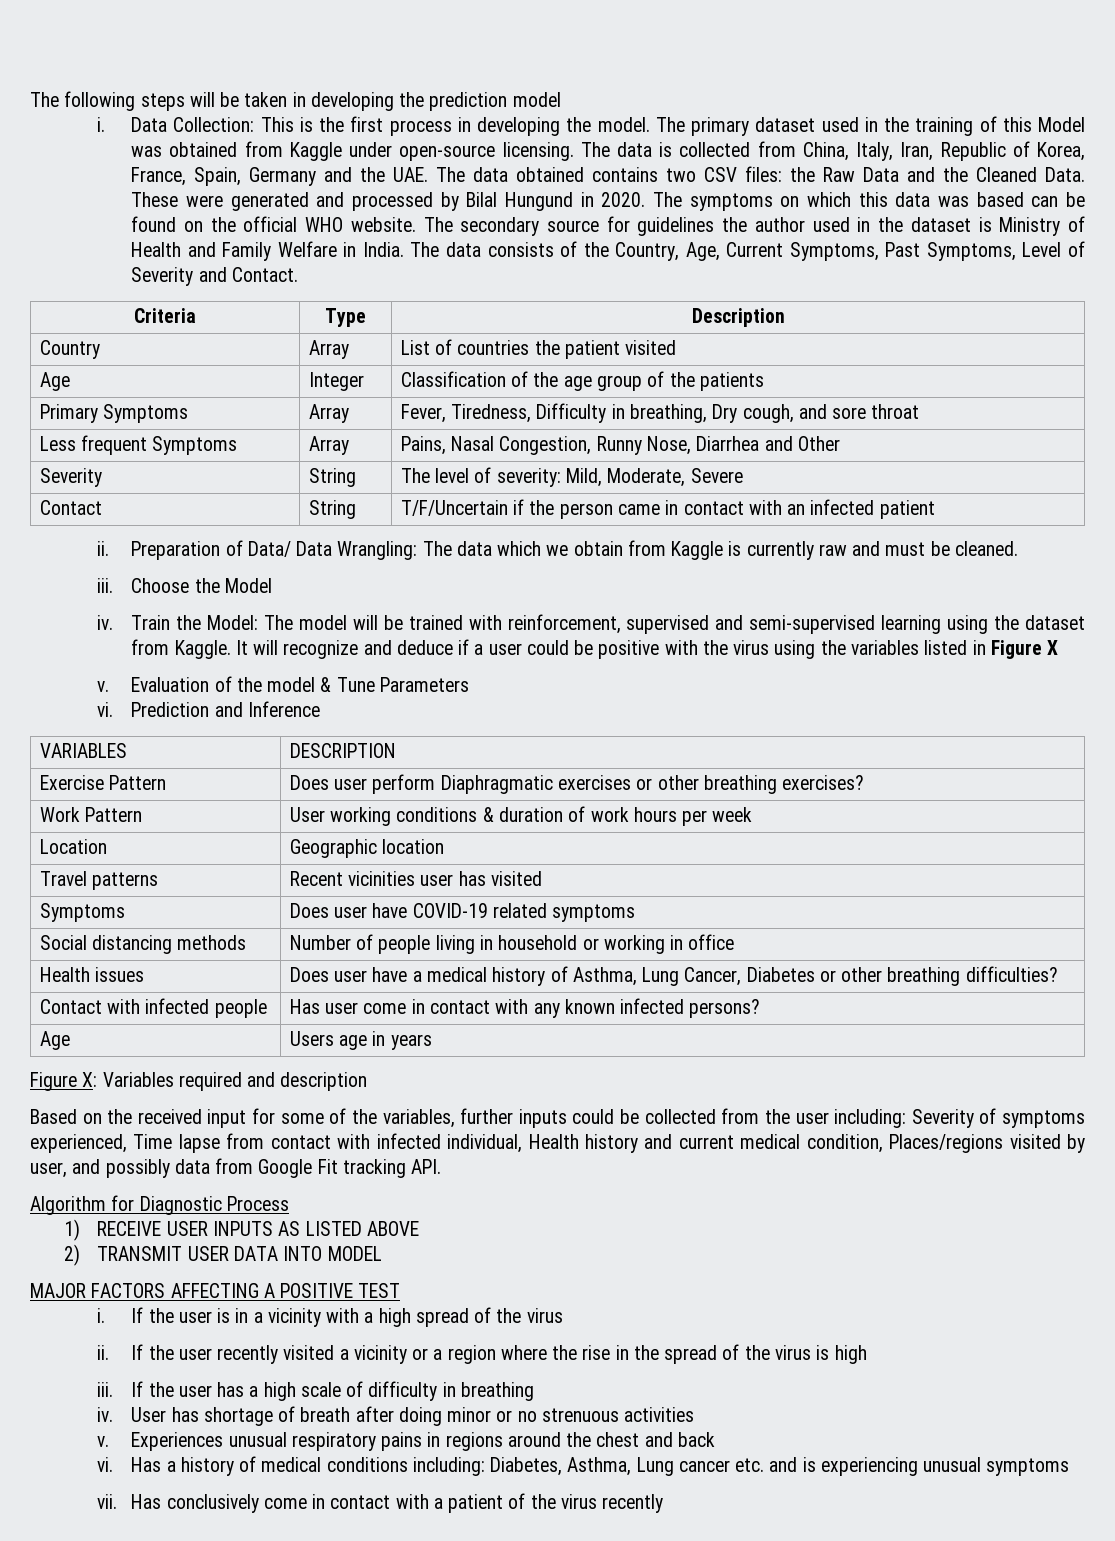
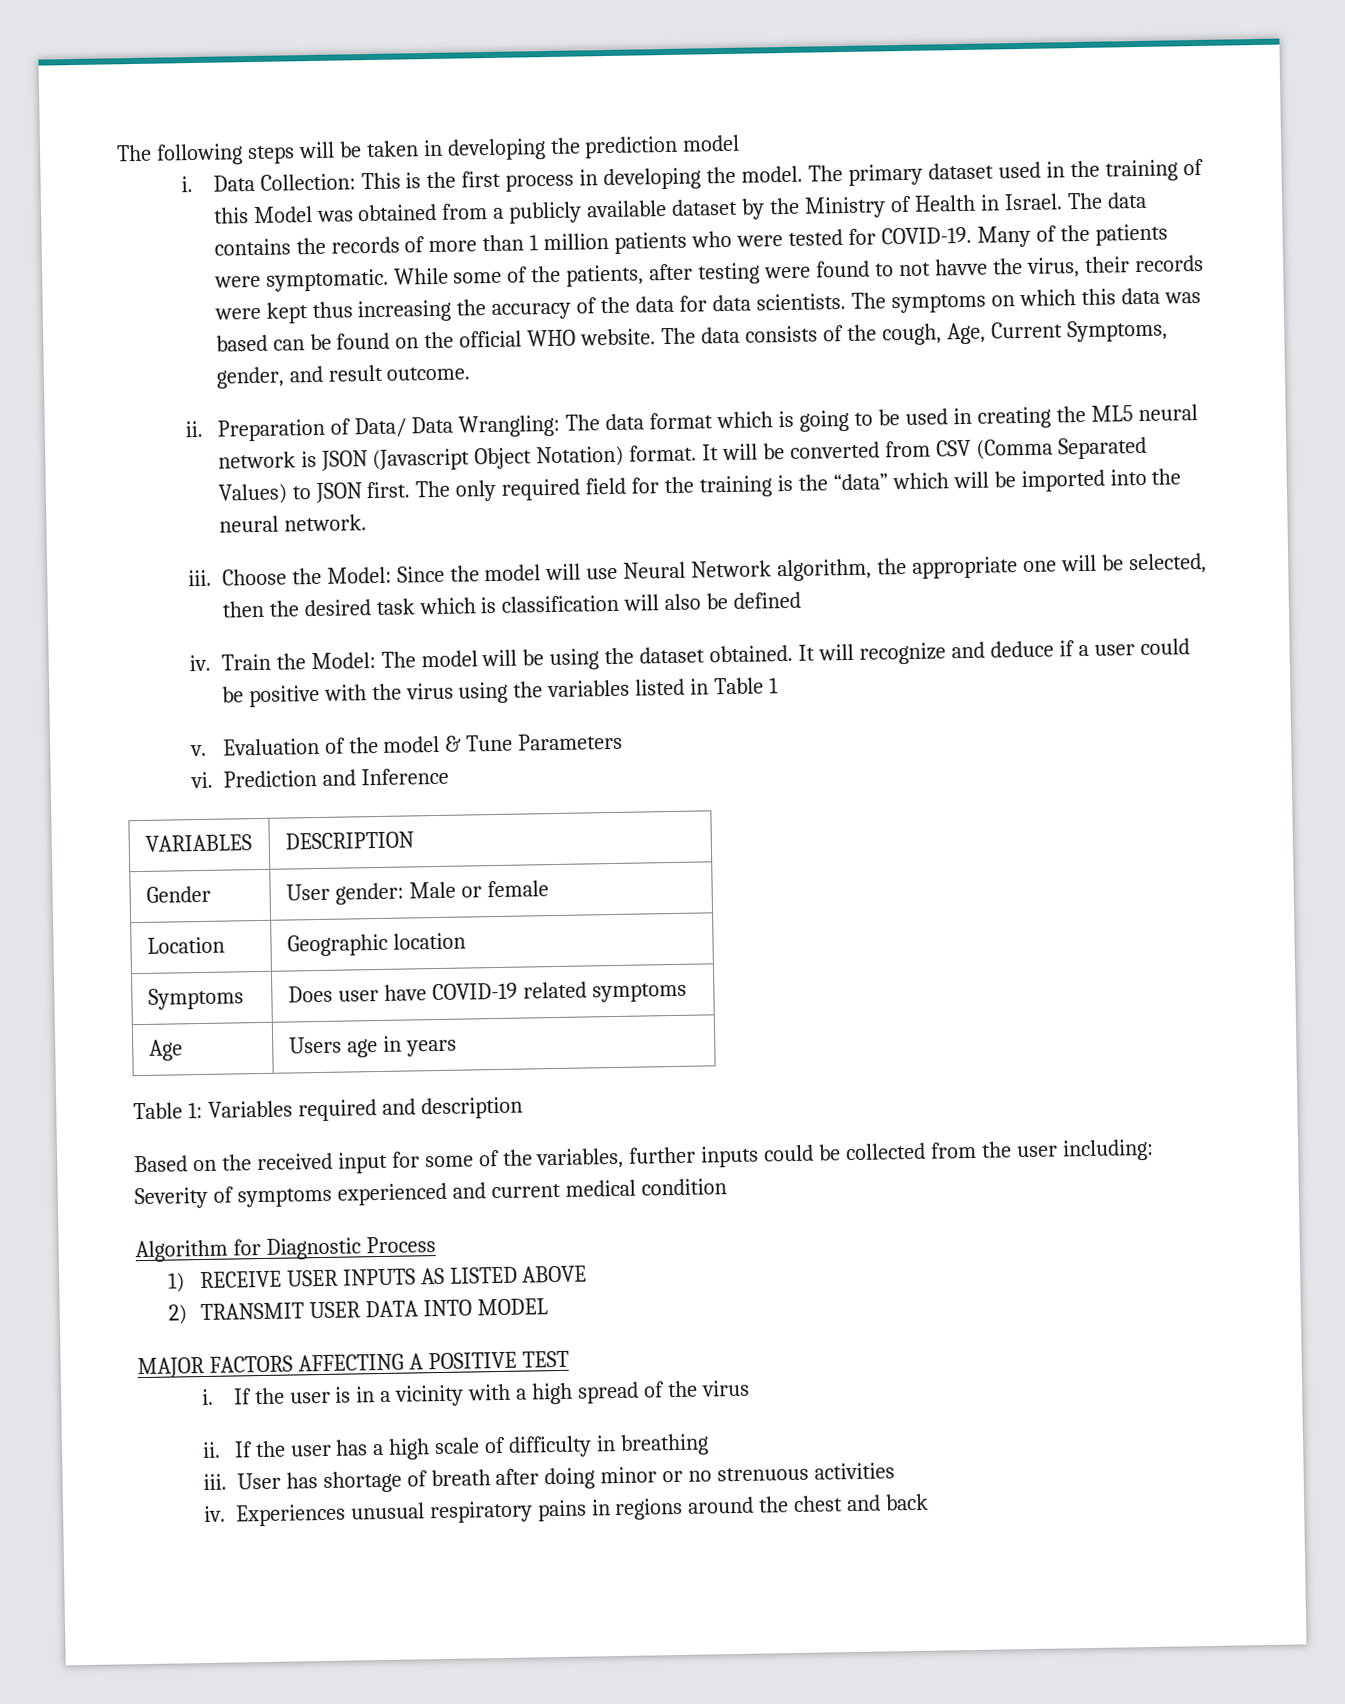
[289,141,1086,161] [131,166,1085,186] [131,192,646,211] Kaggle under open-source licensing. The data is collected from China, Italy, Iran, Republic of Korea, France, Spain, Germany and the UAE. The data obtained contains two CSV files: the Raw Data and the Cleaned Data. These were generated and processed by Bilal Hungund in 2020. -> [493,191,1147,224] [213,223,1168,256] [213,254,1204,292] [213,292,846,324] a publicly available dataset by the Ministry of Health in Israel. The data contains the records of more than 1 million patients who were tested for COVID-19. Many of the patients were symptomatic. While some of the patients, after testing were found to not havve the virus, their records were kept thus increasing the accuracy of the data for data scientists.
[460,216,1086,236] [131,241,440,261] secondary source for guidelines the author used in the dataset is Ministry of Health and Family Welfare in India. The -> (697, 336) none
[615,242,680,261] Country, -> [881,323,942,346] cough,
[885,241,1085,261] [131,267,298,286] [134,308,196,323] [325,308,366,327] [691,308,785,327] [39,340,100,359] [308,340,349,359] [400,339,677,359] [39,372,70,391] [308,372,364,391] [400,371,764,391] [39,404,189,423] [308,404,349,423] [400,403,920,423] [39,435,238,455] [308,436,349,455] [400,436,840,455] [39,468,102,487] [308,468,356,487] [400,467,743,487] [39,500,102,515] [308,500,356,519] [400,499,935,519] Past Symptoms, Level of Severity and Contact. // Criteria | Type | Description // Country | Array | List of countries the patient visited // Age | Integer | Classification of the age group of the patients // Primary Symptoms | Array | Fever, Tiredness, Difficulty in breathing, Dry cough, and sore throat // Less frequent Symptoms | Array | Pains, Nasal Congestion, Runny Nose, Diarrhea and Other // Severity | String | The level of severity: Mild, Moderate, Severe // Contact | String | T/F/Uncertain if the person came in contact with an infected patient -> [215,364,471,389] gender, and result outcome.
[497,540,1018,560] [97,578,272,593] which we obtain from Kaggle is currently raw and must be cleaned. // iii. Choose the Model -> [649,404,1198,432] [217,436,1147,472] [217,468,1182,505] [218,514,367,533] [187,552,1207,587] [221,591,802,618] format which is going to be used in creating the ML5 neural network is JSON (Javascript Object Notation) format. It will be converted from CSV (Comma Separated Values) to JSON first. The only required field for the training is the “data” which will be imported into the neural network. // iii. Choose the Model: Since the model will use Neural Network algorithm, the appropriate one will be selected, then the desired task which is classification will also be defined
[408,614,942,634] trained with reinforcement, supervised and semi-supervised learning -> (545, 657) none
[131,639,231,659] from Kaggle. -> [709,644,794,663] obtained.
[990,640,1059,659] Figure X -> [714,677,780,695] Table 1
[39,775,167,790] [289,774,865,794] [39,807,143,822] [289,806,753,826] [39,839,107,854] [289,839,445,858] [39,871,159,890] [289,871,543,886] Exercise Pattern | Does user perform Diaphragmatic exercises or other breathing exercises? // Work Pattern | User working conditions & duration of work hours per week // Location | Geographic location // Travel patterns | Recent vicinities user has visited -> [145,885,211,903] [285,880,549,905] [146,936,225,954] [286,932,466,957] Gender | User gender: Male or female // Location | Geographic location
[39,935,247,954] [289,934,735,954] [39,967,145,982] [289,966,1058,986] [39,998,267,1018] [289,998,761,1018] // Social distancing methods | Number of people living in household or working in office // Health issues | Does user have a medical history of Asthma, Lung Cancer, Diabetes or other breathing difficulties? // Contact with infected people | Has user come in contact with any known infected persons? -> (687, 992) none
[30,1072,98,1091] Figure X: -> [133,1101,203,1120] Table 1:
[30,1133,1085,1153] [30,1158,442,1178] experienced, Time lapse from contact with infected individual, Health history and current medical condition, Places/regions visited by user, and possibly data from Google Fit tracking API. -> [336,1178,727,1206] experienced and current medical condition
[217,1344,867,1364] [97,1381,212,1397] recently visited a vicinity or a region where the rise in the spread of the virus is high // iii. If the user -> (332, 1450) none
[97,1407,114,1422] iv. -> [202,1473,227,1491] iii.
[97,1436,110,1447] v. -> [203,1505,226,1523] iv.
[97,1456,1070,1476] [97,1493,664,1513] // vi. Has a history of medical conditions including: Diabetes, Asthma, Lung cancer etc. and is experiencing unusual symptoms // vii. Has conclusively come in contact with a patient of the virus recently -> (930, 1502) none

